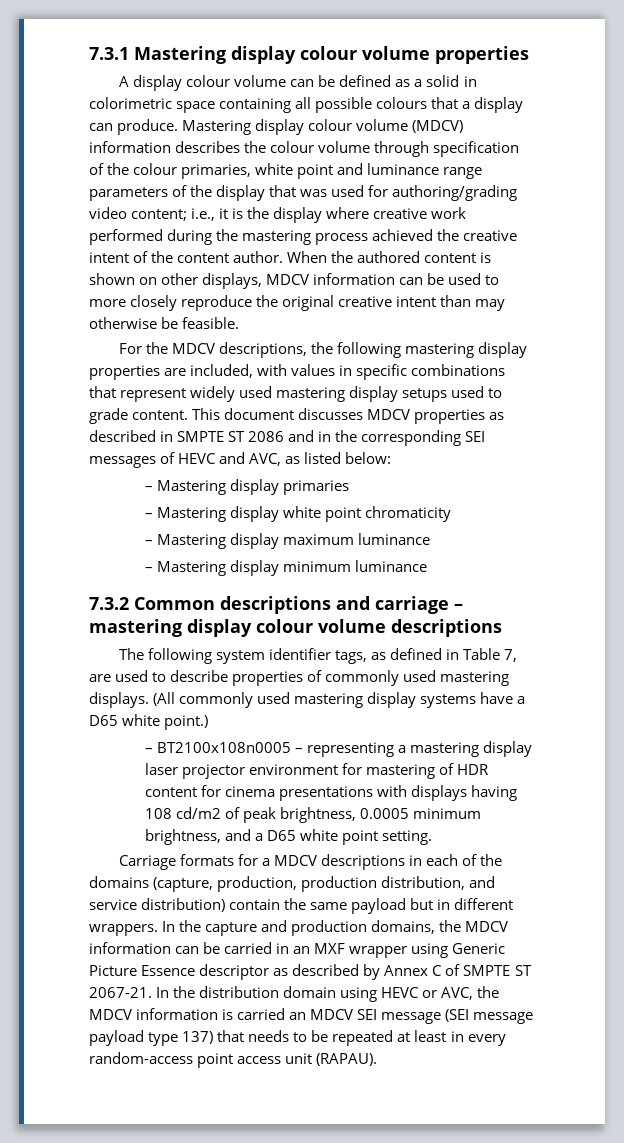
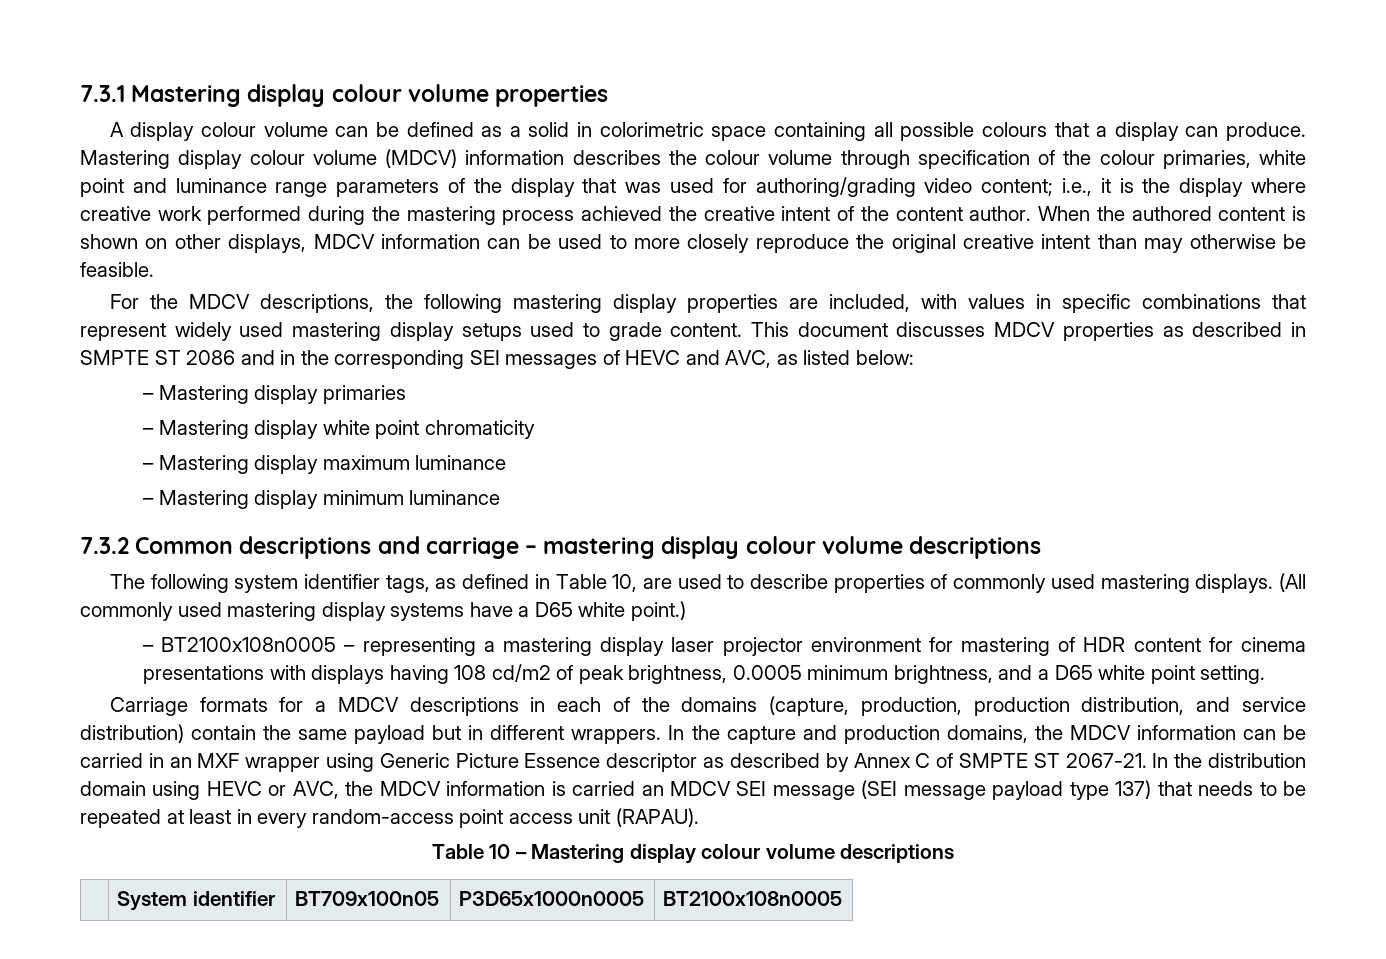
[504,649,518,662] 7, -> [612,574,638,592] 10,
(378, 1059) none -> [431,844,955,864] [117,891,275,911] [295,891,440,906] [459,891,645,906] [663,891,843,906] // Table 10 – Mastering display colour volume descriptions // | System identifier | BT709x100n05 | P3D65x1000n0005 | BT2100x108n0005

